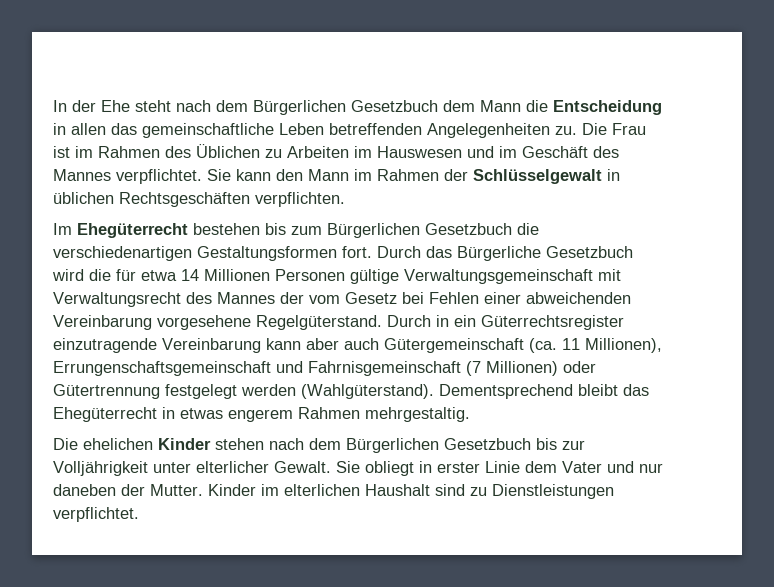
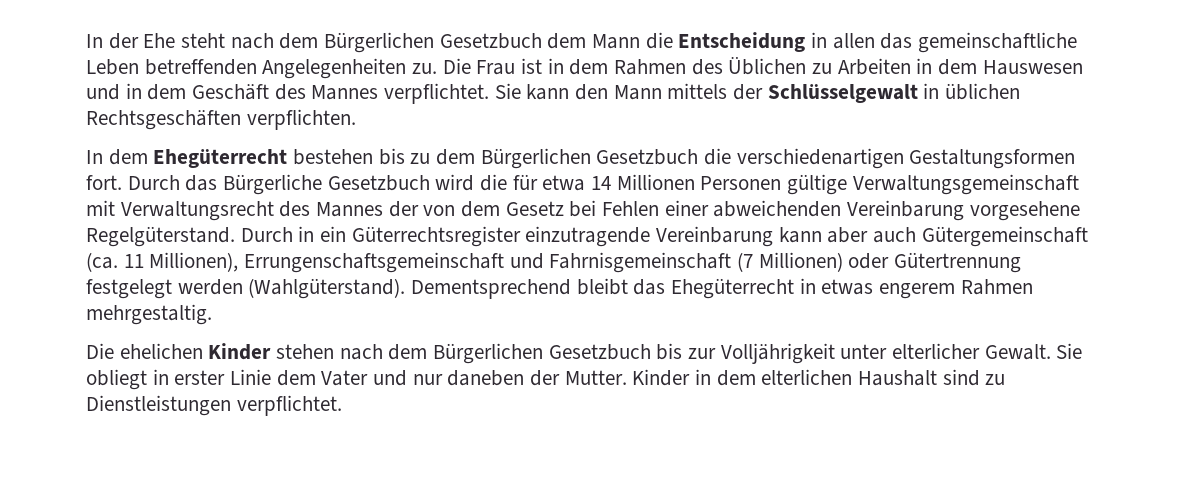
[75,146,93,158] im -> [547,58,609,75] in dem
[354,146,517,158] im Hauswesen und im -> [916,58,1083,75] [86,83,187,100] in dem Hauswesen und in dem
[354,169,439,181] im Rahmen -> [667,83,728,99] mittels
[53,223,72,235] Im -> [86,149,148,165] In dem
[291,226,322,235] zum -> [410,149,476,165] zu dem
[309,295,340,304] vom -> [423,201,501,217] von dem
[261,484,279,496] im -> [695,369,756,386] in dem

